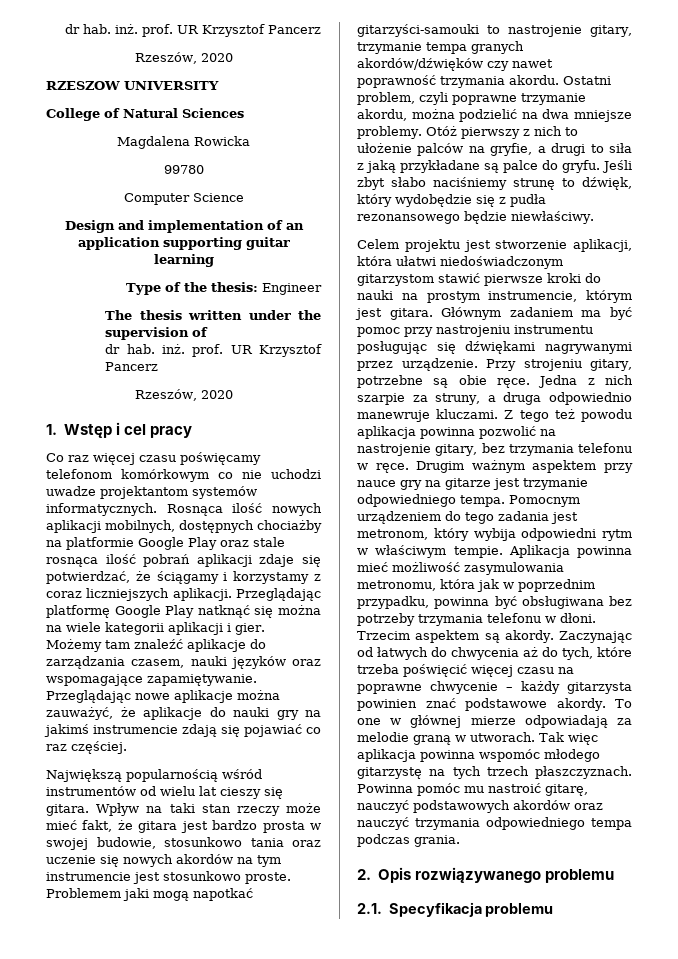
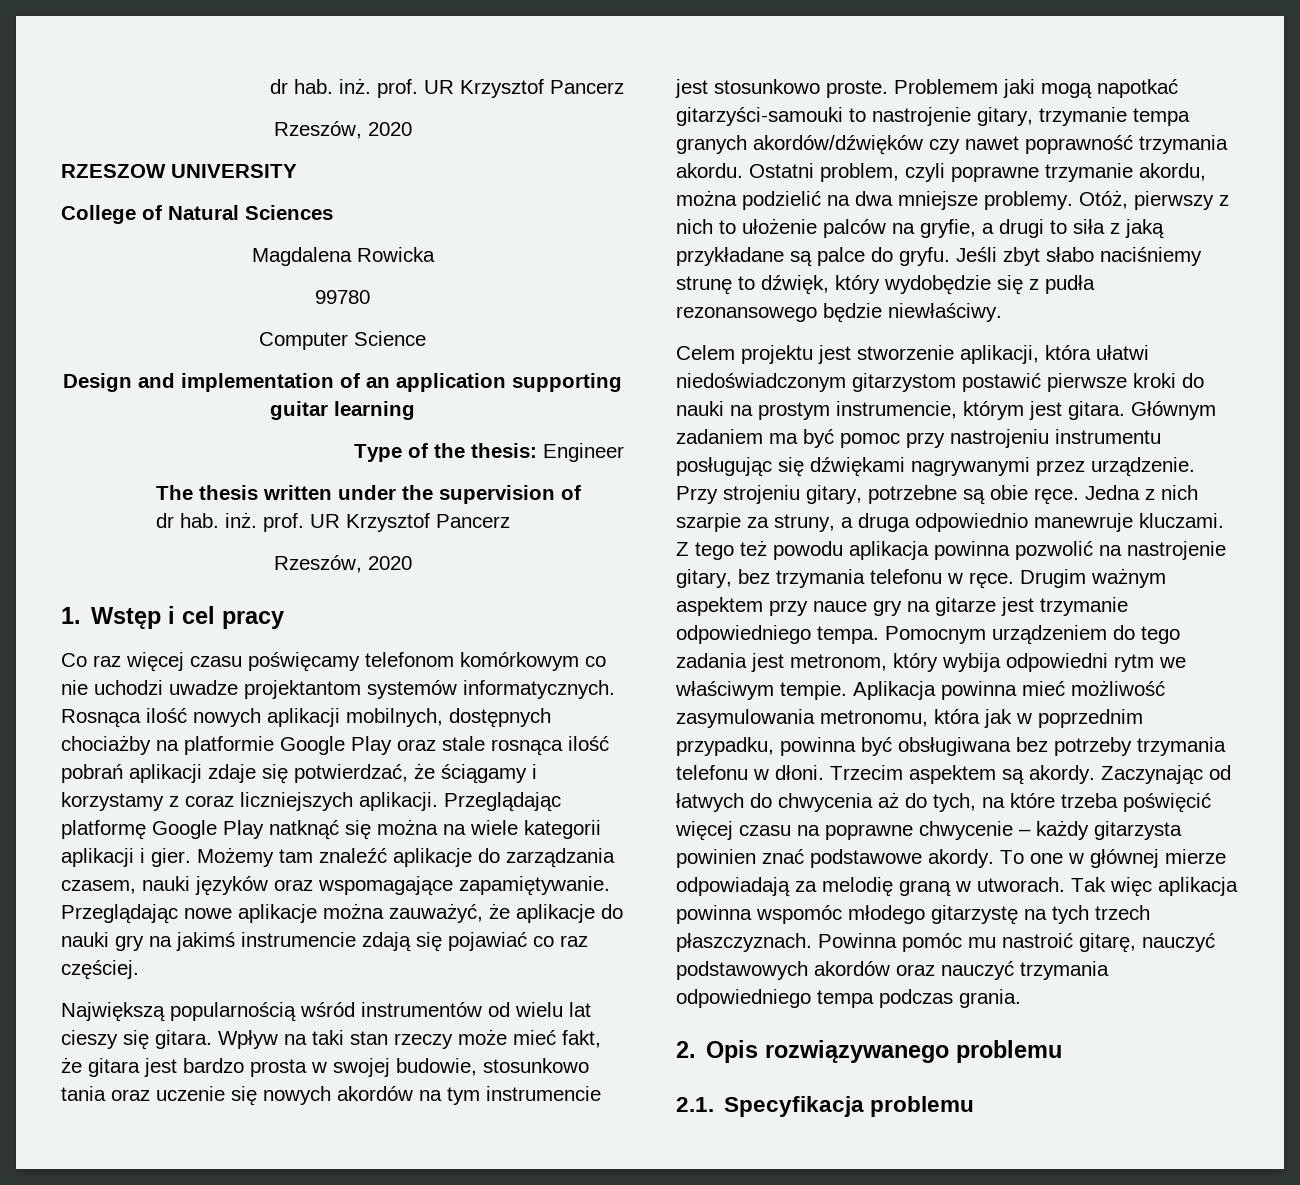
[425,126,457,136] Otóż -> [1079,190,1128,209] Otóż,
[438,273,480,283] stawić -> [962,373,1041,392] postawić
[357,548,368,555] w -> [1159,657,1186,668] we
(593, 653) none -> [982,797,1005,808] na
[357,732,409,742] melodie -> [822,877,893,897] melodię

